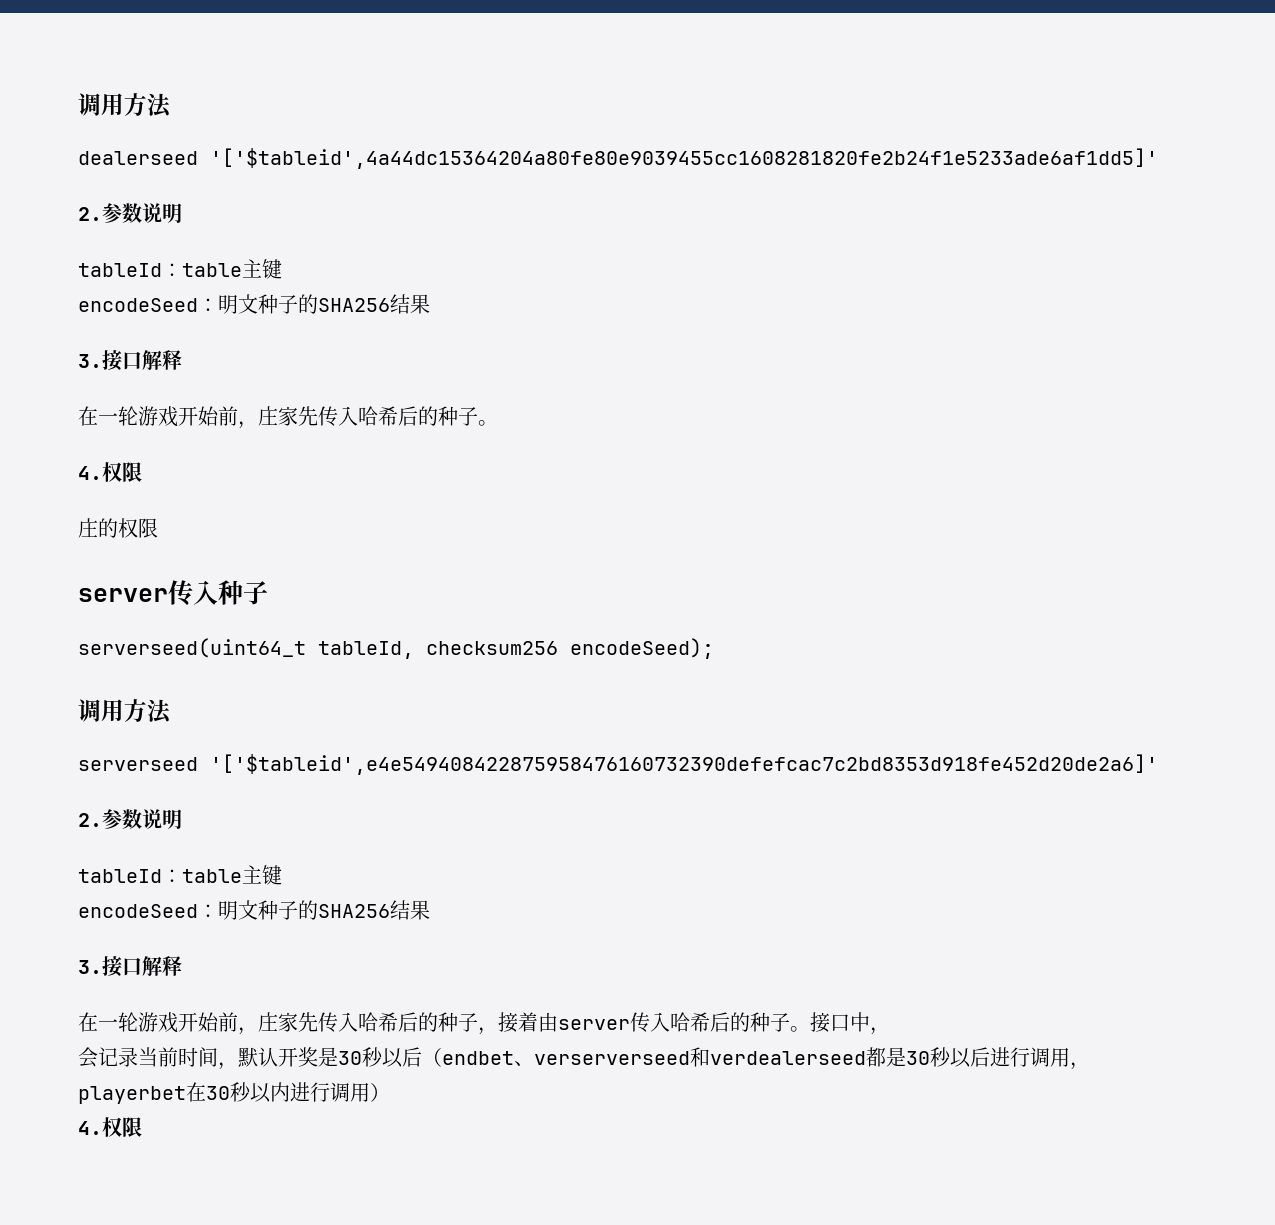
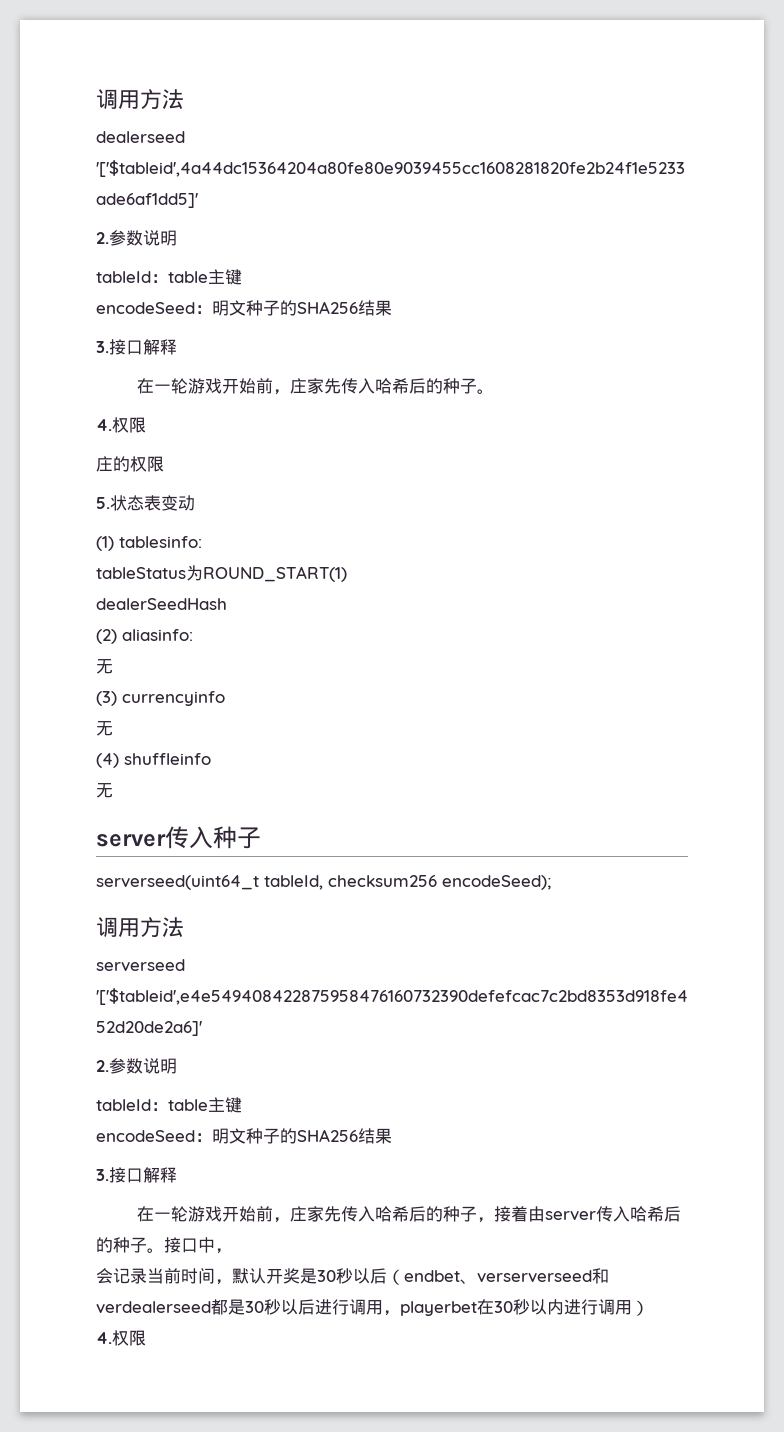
(158, 528) none -> [96,495,195,511] [96,536,202,551] [96,565,347,582] [96,598,227,610] [96,629,193,644] [96,659,113,674] [96,691,225,706] [96,721,113,736] [96,753,211,768] [96,783,113,798] // 5.状态表变动 // (1) tablesinfo: // tableStatus为ROUND_START(1) // dealerSeedHash // (2) aliasinfo: // 无 // (3) currencyinfo // 无 // (4) shuffleinfo // 无

